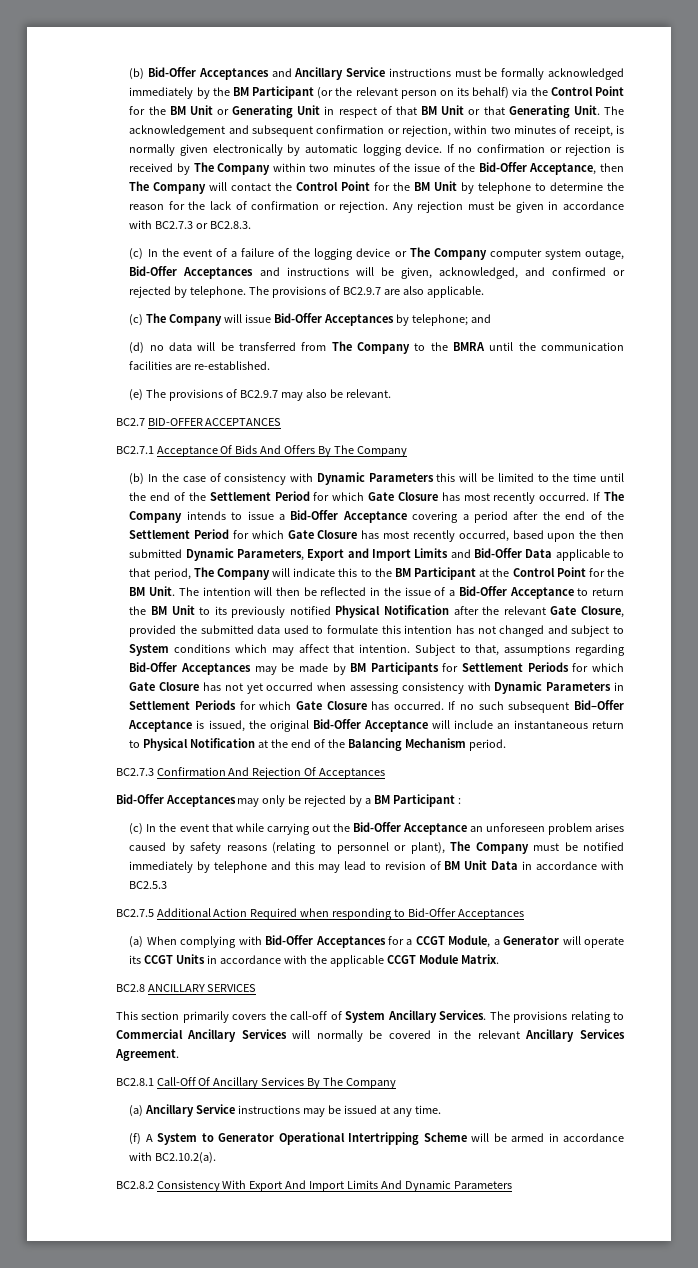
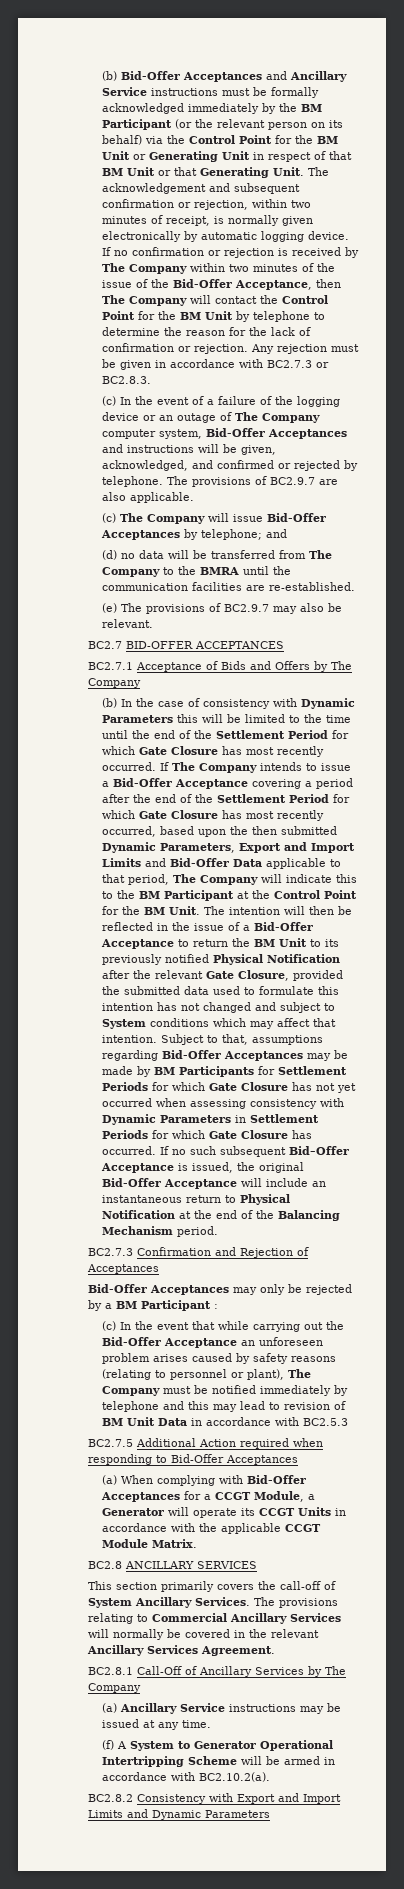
(407, 254) none -> [159,412,233,423] an outage of
[544,249,625,260] system outage, -> [159,429,203,439] system,
[220,445,332,457] Of Bids And Offers By -> [205,661,328,672] of Bids and Offers by
[228,767,317,779] And Rejection Of -> [214,1247,309,1258] and Rejection of
[250,908,298,920] Required -> [239,1438,289,1449] required
[198,1077,321,1089] Of Ancillary Services By -> [184,1666,322,1677] of Ancillary Services by
[222,1180,403,1192] With Export And Import Limits And -> [208,1793,341,1804] [87,1809,148,1818] with Export and Import Limits and

